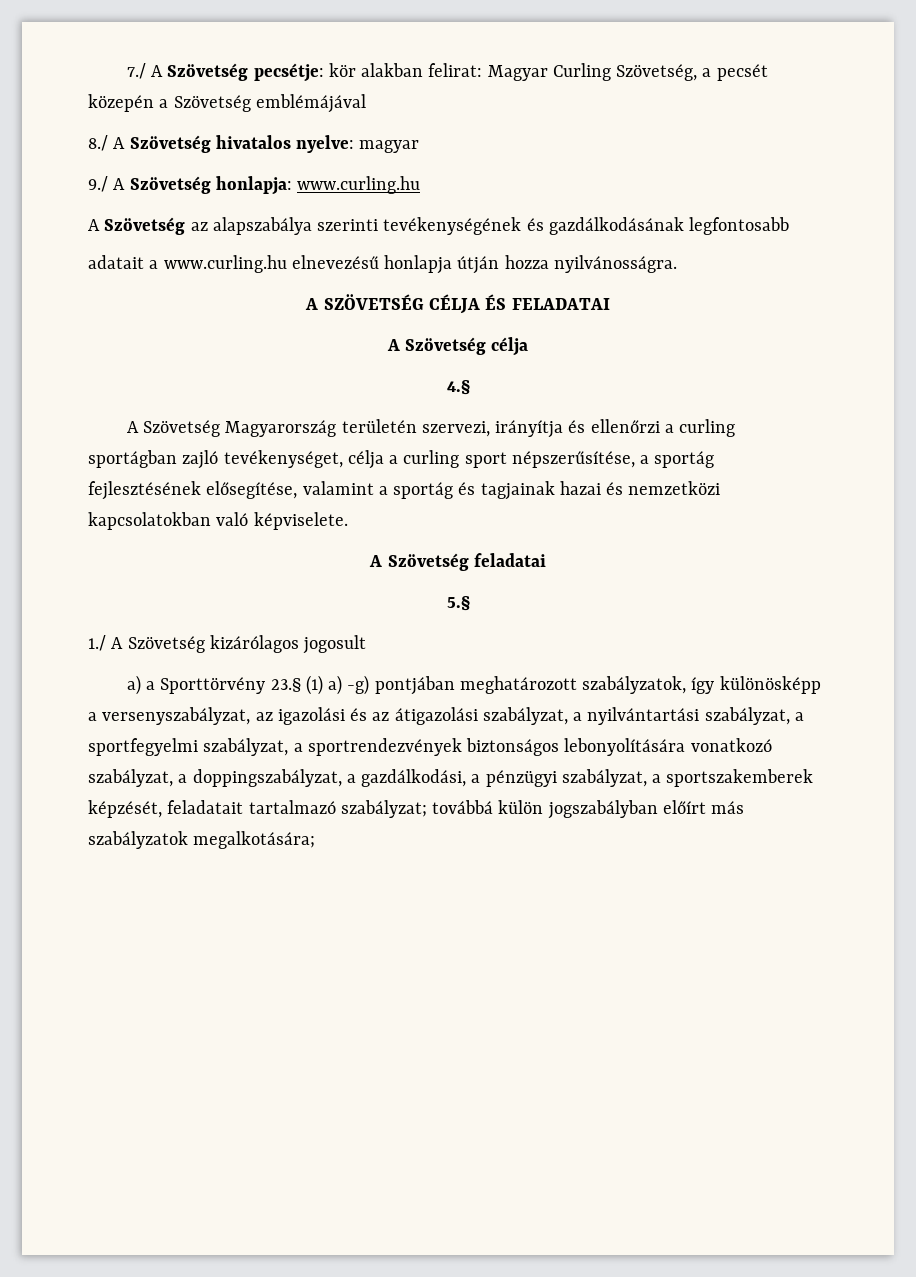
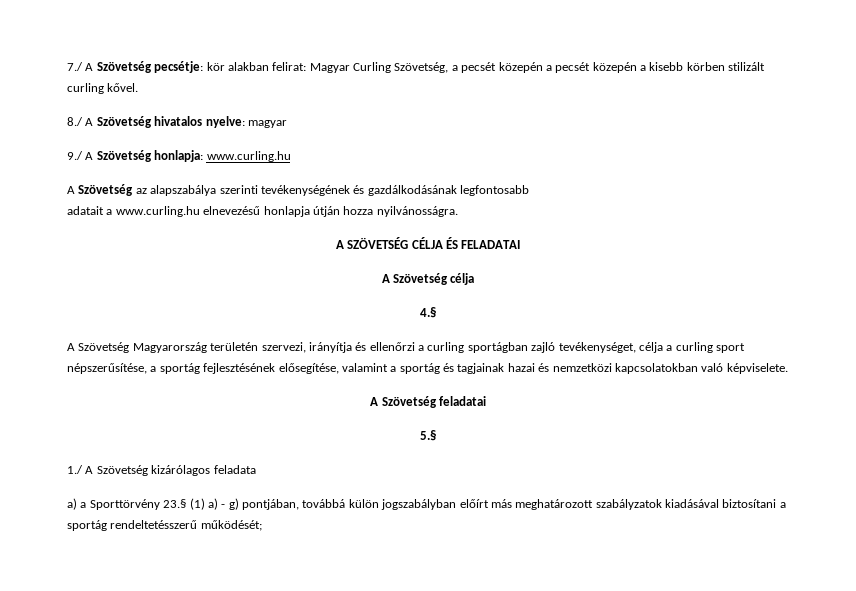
[173,94,366,113] Szövetség emblémájával -> [555,62,766,73] [67,83,139,94] pecsét közepén a kisebb körben stilizált curling kővel.
[303,635,367,654] jogosult -> [213,465,256,474] feladata
[347,675,821,695] [88,707,804,725] [88,738,772,756] [88,769,814,787] [88,800,427,818] -g) pontjában meghatározott szabályzatok, így különösképp a versenyszabályzat, az igazolási és az átigazolási szabályzat, a nyilvántartási szabályzat, a sportfegyelmi szabályzat, a sportrendezvények biztonságos lebonyolítására vonatkozó szabályzat, a doppingszabályzat, a gazdálkodási, a pénzügyi szabályzat, a sportszakemberek képzését, feladatait tartalmazó szabályzat; -> [221,498,299,510] - g) pontjában,
[88,831,316,849] szabályzatok megalkotására; -> [515,499,786,510] [67,520,262,531] meghatározott szabályzatok kiadásával biztosítani a sportág rendeltetésszerű működését;

